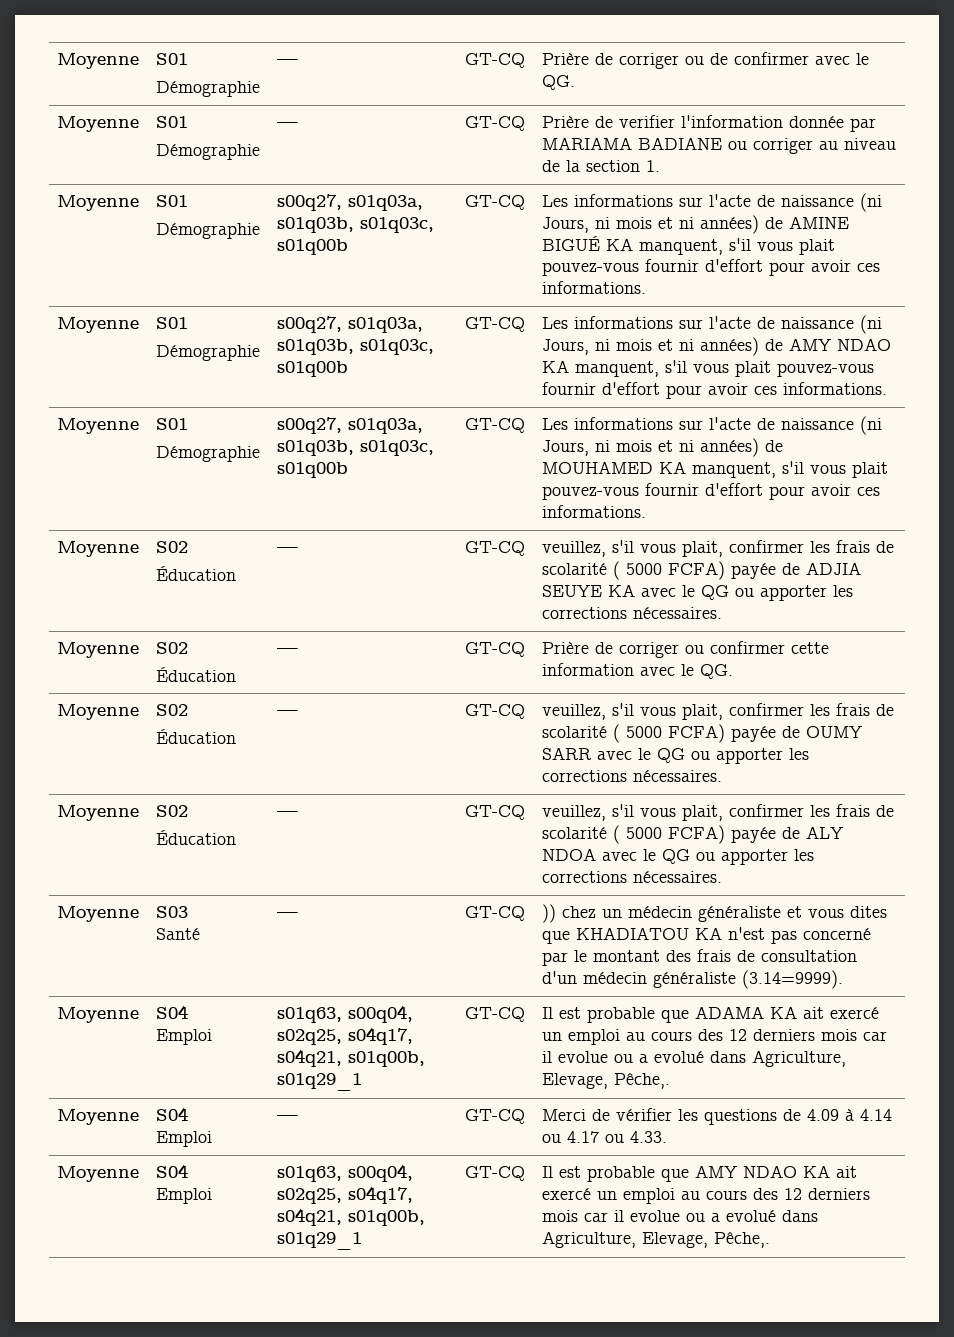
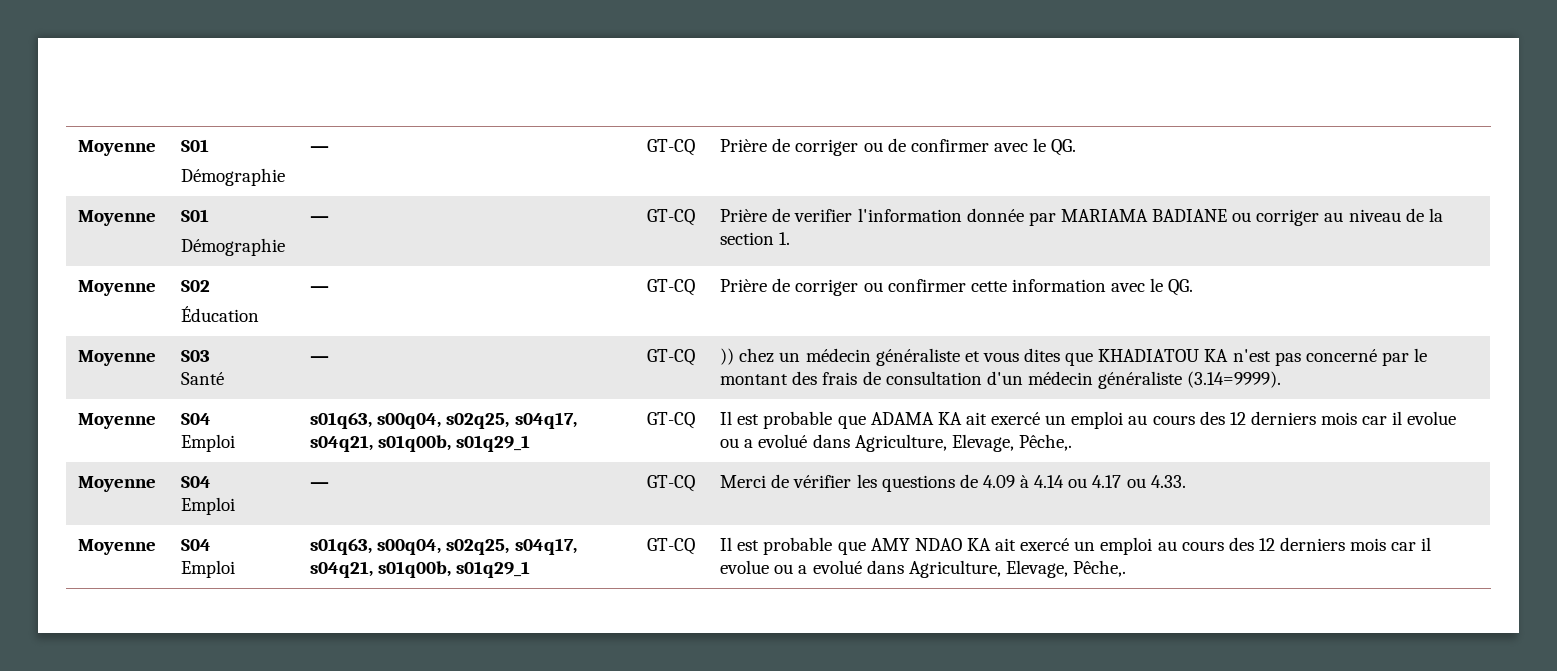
[57,195,140,211] [156,195,189,207] [156,223,261,239] [277,194,424,211] [277,217,435,233] [277,239,349,255] [465,195,526,210] [542,193,883,212] [542,215,850,234] [542,236,836,255] [542,259,881,276] [542,281,647,294] [57,317,140,333] [156,317,189,329] [156,345,261,361] [277,316,424,333] [277,339,435,355] [277,361,349,377] [465,317,526,332] [542,315,883,334] [542,337,892,356] [542,360,875,377] [542,382,888,399] [57,418,140,434] [156,418,189,430] [156,446,261,462] [277,417,424,434] [277,440,435,456] [277,462,349,478] [465,418,526,433] [542,416,883,435] [542,438,784,457] [542,461,889,478] [542,483,881,500] [542,505,647,518] [57,541,140,557] [156,541,189,553] [156,566,237,581] [277,547,299,553] [465,541,526,556] [542,540,895,557] [542,561,862,580] [542,584,854,601] [542,607,723,619] // Moyenne | S01 // Démographie | s00q27, s01q03a, s01q03b, s01q03c, s01q00b | GT-CQ | Les informations sur l'acte de naissance (ni Jours, ni mois et ni années) de AMINE BIGUÉ KA manquent, s'il vous plait pouvez-vous fournir d'effort pour avoir ces informations. // Moyenne | S01 // Démographie | s00q27, s01q03a, s01q03b, s01q03c, s01q00b | GT-CQ | Les informations sur l'acte de naissance (ni Jours, ni mois et ni années) de AMY NDAO KA manquent, s'il vous plait pouvez-vous fournir d'effort pour avoir ces informations. // Moyenne | S01 // Démographie | s00q27, s01q03a, s01q03b, s01q03c, s01q00b | GT-CQ | Les informations sur l'acte de naissance (ni Jours, ni mois et ni années) de MOUHAMED KA manquent, s'il vous plait pouvez-vous fournir d'effort pour avoir ces informations. // Moyenne | S02 // Éducation | — | GT-CQ | veuillez, s'il vous plait, confirmer les frais de scolarité ( 5000 FCFA) payée de ADJIA SEUYE KA avec le QG ou apporter les corrections nécessaires. -> (791, 238) none
[57,704,140,720] [156,704,189,716] [156,729,237,744] [277,710,299,716] [465,704,526,719] [542,703,895,720] [542,724,864,743] [542,747,810,764] [542,770,723,782] [57,805,140,821] [156,805,189,817] [156,830,237,845] [277,811,299,817] [465,805,526,820] [542,804,895,821] [542,825,845,844] [542,848,815,865] [542,871,723,883] // Moyenne | S02 // Éducation | — | GT-CQ | veuillez, s'il vous plait, confirmer les frais de scolarité ( 5000 FCFA) payée de OUMY SARR avec le QG ou apporter les corrections nécessaires. // Moyenne | S02 // Éducation | — | GT-CQ | veuillez, s'il vous plait, confirmer les frais de scolarité ( 5000 FCFA) payée de ALY NDOA avec le QG ou apporter les corrections nécessaires. -> (1194, 287) none

